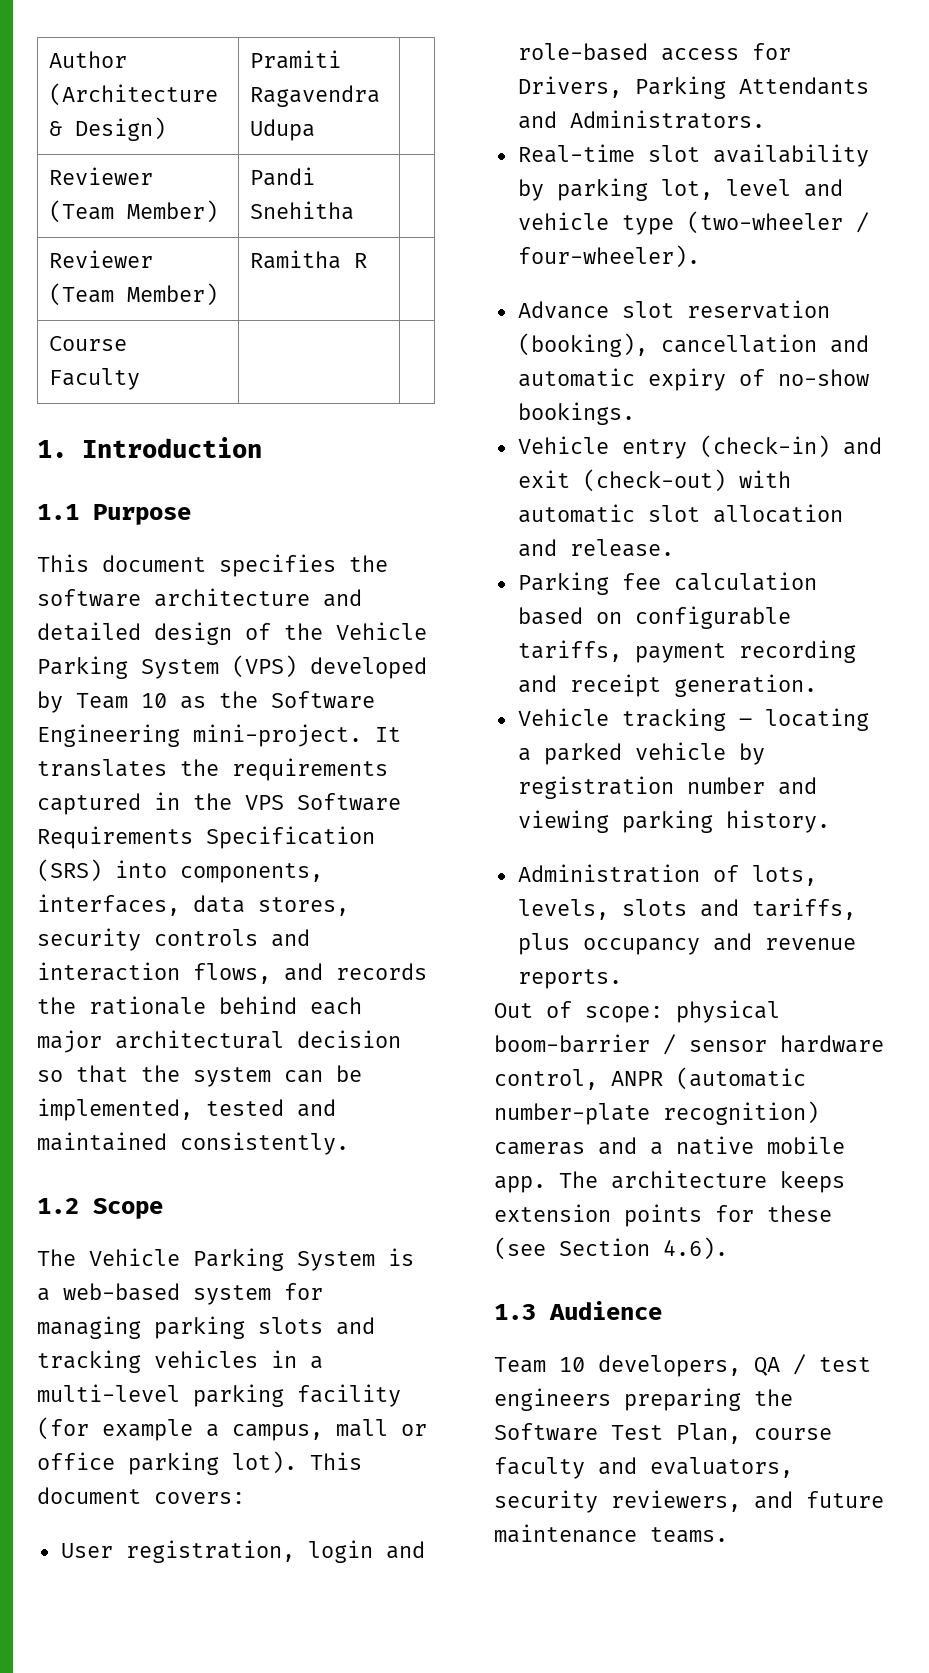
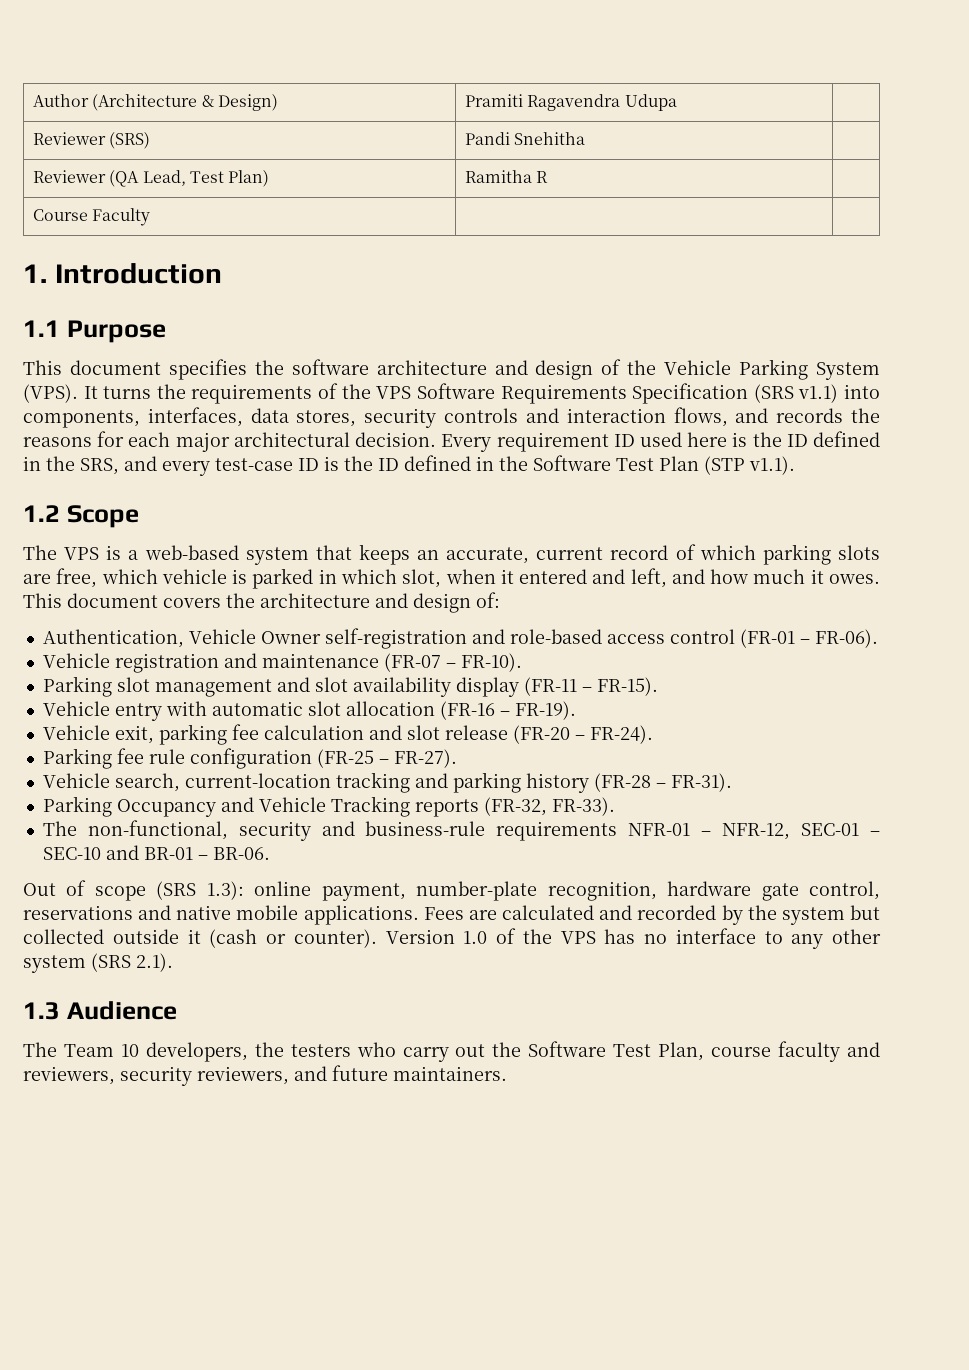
[48,200,218,223] (Team Member) -> [109,132,151,149] (SRS)
[48,283,218,306] (Team Member) -> [109,170,270,187] (QA Lead, Test Plan)
[37,622,141,641] detailed -> (528, 367) none
[232,655,427,679] [37,691,375,713] [37,724,401,747] [37,758,388,781] [37,792,180,815] (VPS) developed by Team 10 as the Software Engineering mini-project. It translates the requirements captured in -> [23,383,339,404] (VPS). It turns the requirements of
[37,859,102,882] (SRS) -> [753,384,839,403] (SRS v1.1)
[89,996,297,1015] rationale behind -> [23,431,125,447] reasons for
[297,1030,401,1048] [37,1065,362,1087] [37,1098,336,1121] [37,1132,349,1155] decision so that the system can be implemented, tested and maintained consistently. -> [355,431,880,452] [23,455,795,476] decision. Every requirement ID used here is the ID defined in the SRS, and every test-case ID is the ID defined in the Software Test Plan (STP v1.1).
[89,1248,375,1271] Vehicle Parking System -> [64,547,100,560] VPS
[284,1283,323,1300] [37,1316,375,1339] [37,1350,323,1373] [37,1384,401,1407] [37,1417,427,1441] [37,1451,362,1475] [37,1487,245,1504] [60,1540,425,1563] [517,43,791,61] [517,76,869,99] [517,110,765,129] [517,144,869,167] [517,178,843,201] [517,211,869,235] [517,245,700,268] [517,300,830,319] [517,333,869,357] [517,368,869,391] [517,402,635,425] [517,435,882,459] [517,469,791,492] [517,504,843,523] [517,539,674,557] [517,572,817,595] [517,606,791,629] [517,640,856,663] [517,674,817,697] [517,708,869,731] [517,742,765,765] [517,776,817,799] [517,810,830,833] [517,864,817,886] [517,898,856,920] [517,933,856,955] [517,969,622,989] [494,1000,780,1023] [494,1034,884,1055] [494,1067,806,1090] [494,1101,819,1125] [494,1136,845,1155] [494,1170,845,1193] [494,1204,832,1227] [494,1237,728,1260] for managing parking slots and tracking vehicles in a multi-level parking facility (for example a campus, mall or office parking lot). This document covers: // User registration, login and role-based access for Drivers, Parking Attendants and Administrators. // Real-time slot availability by parking lot, level and vehicle type (two-wheeler / four-wheeler). // Advance slot reservation (booking), cancellation and automatic expiry of no-show bookings. // Vehicle entry (check-in) and exit (check-out) with automatic slot allocation and release. // Parking fee calculation based on configurable tariffs, payment recording and receipt generation. // Vehicle tracking – locating a parked vehicle by registration number and viewing parking history. // Administration of lots, levels, slots and tariffs, plus occupancy and revenue reports. // Out of scope: physical boom-barrier / sensor hardware control, ANPR (automatic number-plate recognition) cameras and a native mobile app. The architecture keeps extension points for these (see Section 4.6). -> [315,544,880,565] [23,568,881,589] [23,592,500,613] [42,628,878,649] [42,653,522,673] [42,676,658,697] [42,701,576,721] [42,724,653,745] [42,748,457,769] [42,772,732,793] [42,796,615,817] [42,820,880,841] [42,845,270,860] [23,880,881,901] [23,905,881,925] [23,928,881,949] [23,953,173,973] that keeps an accurate, current record of which parking slots are free, which vehicle is parked in which slot, when it entered and left, and how much it owes. This document covers the architecture and design of: // Authentication, Vehicle Owner self-registration and role-based access control (FR-01 – FR-06). // Vehicle registration and maintenance (FR-07 – FR-10). // Parking slot management and slot availability display (FR-11 – FR-15). // Vehicle entry with automatic slot allocation (FR-16 – FR-19). // Vehicle exit, parking fee calculation and slot release (FR-20 – FR-24). // Parking fee rule configuration (FR-25 – FR-27). // Vehicle search, current-location tracking and parking history (FR-28 – FR-31). // Parking Occupancy and Vehicle Tracking reports (FR-32, FR-33). // The non-functional, security and business-rule requirements NFR-01 – NFR-12, SEC-01 – SEC-10 and BR-01 – BR-06. // Out of scope (SRS 1.3): online payment, number-plate recognition, hardware gate control, reservations and native mobile applications. Fees are calculated and recorded by the system but collected outside it (cash or counter). Version 1.0 of the VPS has no interface to any other system (SRS 2.1).
(662, 1310) none -> [23,1042,57,1057] The
[754,1354,871,1376] [494,1388,741,1411] QA / test engineers preparing -> [254,1042,486,1062] the testers who carry out
[650,1457,793,1478] evaluators, -> [23,1066,115,1085] reviewers,
[494,1524,728,1543] maintenance teams. -> [393,1066,507,1081] maintainers.

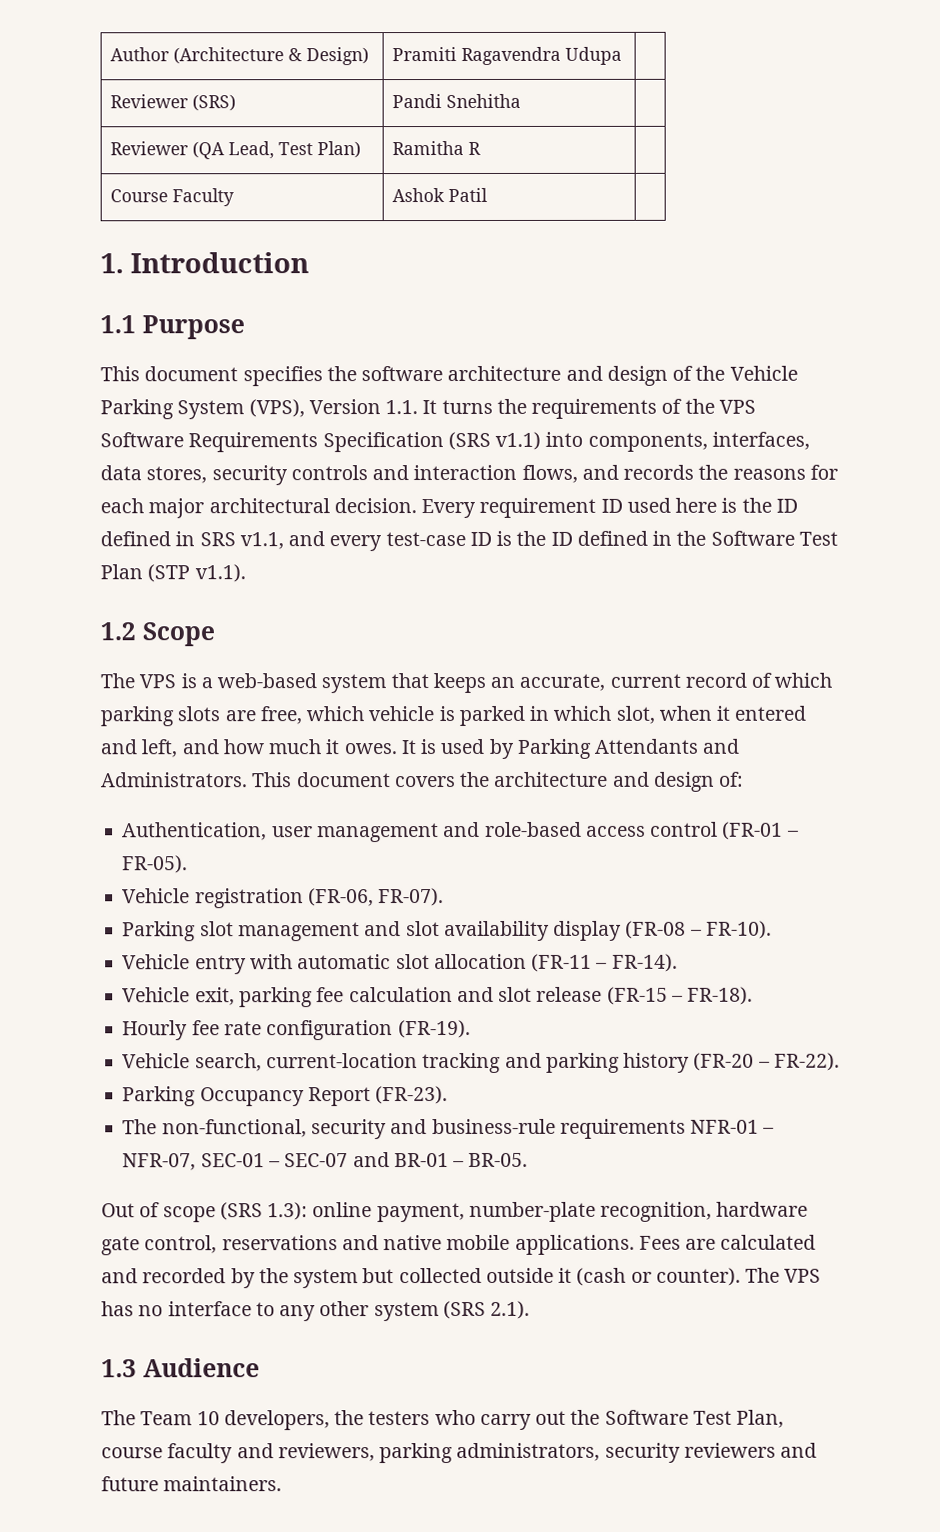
(151, 217) none -> [392,187,489,203] Ashok Patil
[23,384,78,403] (VPS). -> [248,399,419,418] (VPS), Version 1.1.
[46,456,119,475] the SRS, -> [199,532,284,550] SRS v1.1,
(881, 579) none -> [400,738,740,759] [101,772,248,788] It is used by Parking Attendants and Administrators.
[188,628,467,649] Vehicle Owner self-registration -> [271,823,439,843] user management
[814,629,878,648] FR-06). -> [122,855,189,874] FR-05).
[223,653,522,672] and maintenance (FR-07 – FR-10). -> [307,888,445,907] (FR-06, FR-07).
[523,677,658,696] (FR-11 – FR-15). -> [625,920,772,939] (FR-08 – FR-10).
[439,701,576,720] (FR-16 – FR-19). -> [531,953,678,972] (FR-11 – FR-14).
[512,725,653,744] [42,748,457,769] (FR-20 – FR-24). // Parking fee rule configuration (FR-25 – FR-27). -> [606,986,754,1005] [122,1019,471,1041] (FR-15 – FR-18). // Hourly fee rate configuration (FR-19).
[593,773,732,792] (FR-28 – FR-31). -> [693,1052,840,1071] (FR-20 – FR-22).
[220,796,615,817] and Vehicle Tracking reports (FR-32, FR-33). -> [307,1086,449,1107] Report (FR-23).
[722,823,791,840] NFR-12, -> [122,1153,197,1171] NFR-07,
[42,847,101,860] SEC-10 -> [284,1153,349,1168] SEC-07
[212,847,270,860] BR-06. -> [468,1152,529,1168] BR-05.
[385,928,552,944] Version 1.0 of the -> [745,1267,781,1283] The
[120,1066,289,1086] security reviewers, -> [379,1442,776,1464] parking administrators, security reviewers

